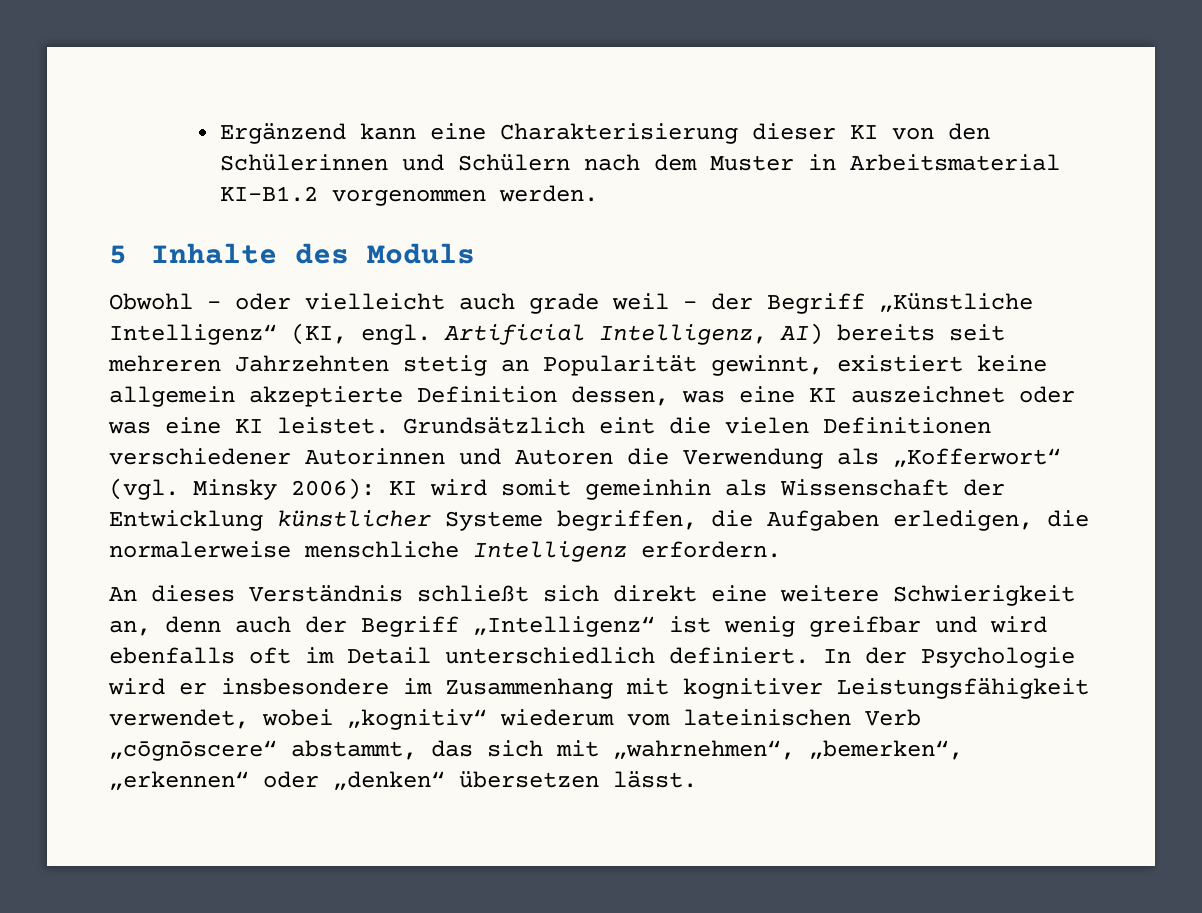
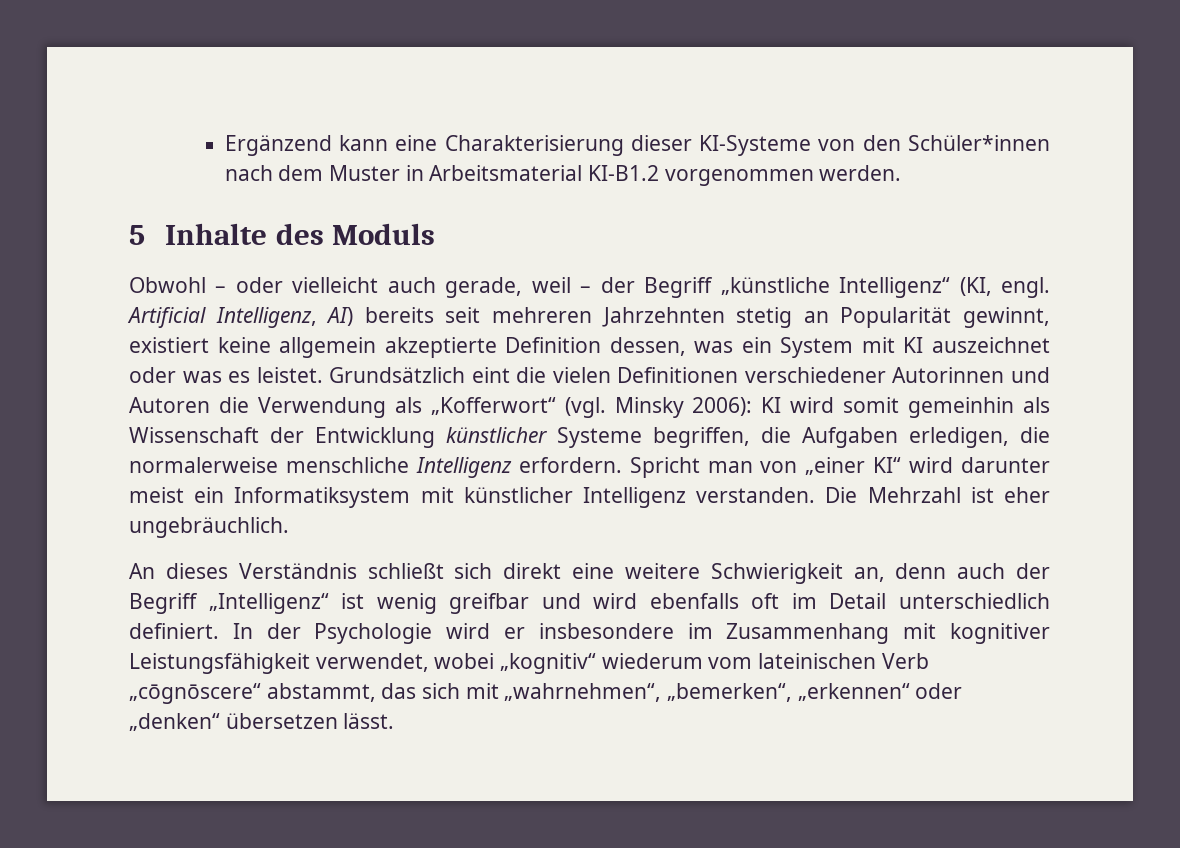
[850,125,879,139] KI -> [699,135,812,156] KI-Systeme
[220,154,571,171] Schülerinnen und Schülern -> [907,135,1050,151] Schüler*innen
[529,293,599,314] grade -> [445,277,523,298] gerade,
[879,293,1033,313] „Künstliche -> [720,277,830,295] „künstliche
[739,386,795,403] eine -> [741,337,895,358] ein System mit
[165,417,263,434] eine KI -> [228,371,251,383] es
(781, 549) none -> [629,457,1050,478] [129,487,1051,508] [129,517,289,538] Spricht man von „einer KI“ wird darunter meist ein Informatiksystem mit künstlicher Intelligenz verstanden. Die Mehrzahl ist eher ungebräuchlich.

